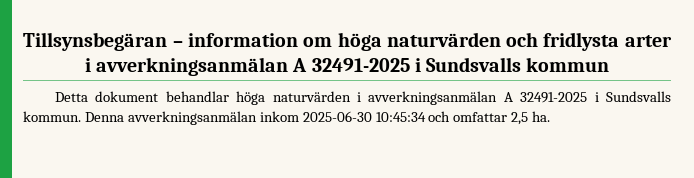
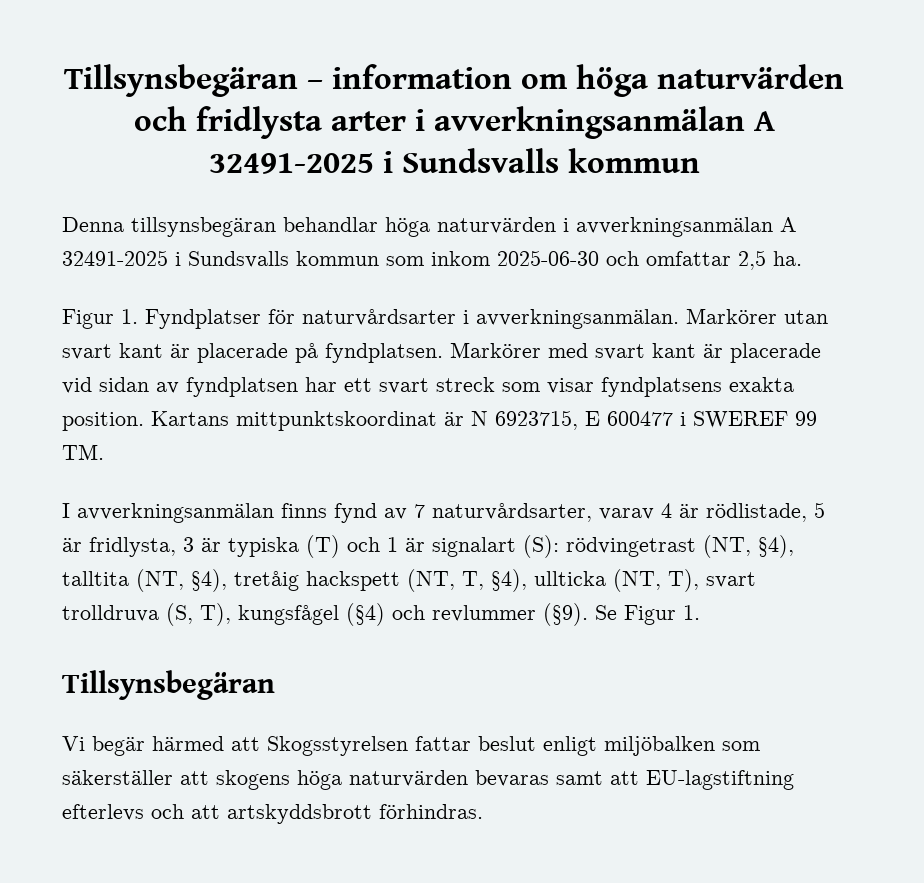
[54,91,159,102] Detta dokument -> [62,217,276,237] Denna tillsynsbegäran
[23,111,257,125] kommun. Denna avverkningsanmälan -> [296,251,424,266] kommun som
[375,112,426,122] 10:45:34 -> (599, 258) none
(551, 116) none -> [62,308,828,329] [62,342,821,363] [62,377,794,397] [62,410,817,431] [62,444,104,460] [62,502,825,523] [62,535,794,558] [62,569,756,592] [62,603,700,626] [62,670,275,700] [62,736,760,756] [62,770,794,790] [62,804,483,824] // Figur 1. Fyndplatser för naturvårdsarter i avverkningsanmälan. Markörer utan svart kant är placerade på fyndplatsen. Markörer med svart kant är placerade vid sidan av fyndplatsen har ett svart streck som visar fyndplatsens exakta position. Kartans mittpunktskoordinat är N 6923715, E 600477 i SWEREF 99 TM. // I avverkningsanmälan finns fynd av 7 naturvårdsarter, varav 4 är rödlistade, 5 är fridlysta, 3 är typiska (T) och 1 är signalart (S): rödvingetrast (NT, §4), talltita (NT, §4), tretåig hackspett (NT, T, §4), ullticka (NT, T), svart trolldruva (S, T), kungsfågel (§4) och revlummer (§9). Se Figur 1. // Tillsynsbegäran // Vi begär härmed att Skogsstyrelsen fattar beslut enligt miljöbalken som säkerställer att skogens höga naturvärden bevaras samt att EU-lagstiftning efterlevs och att artskyddsbrott förhindras.

